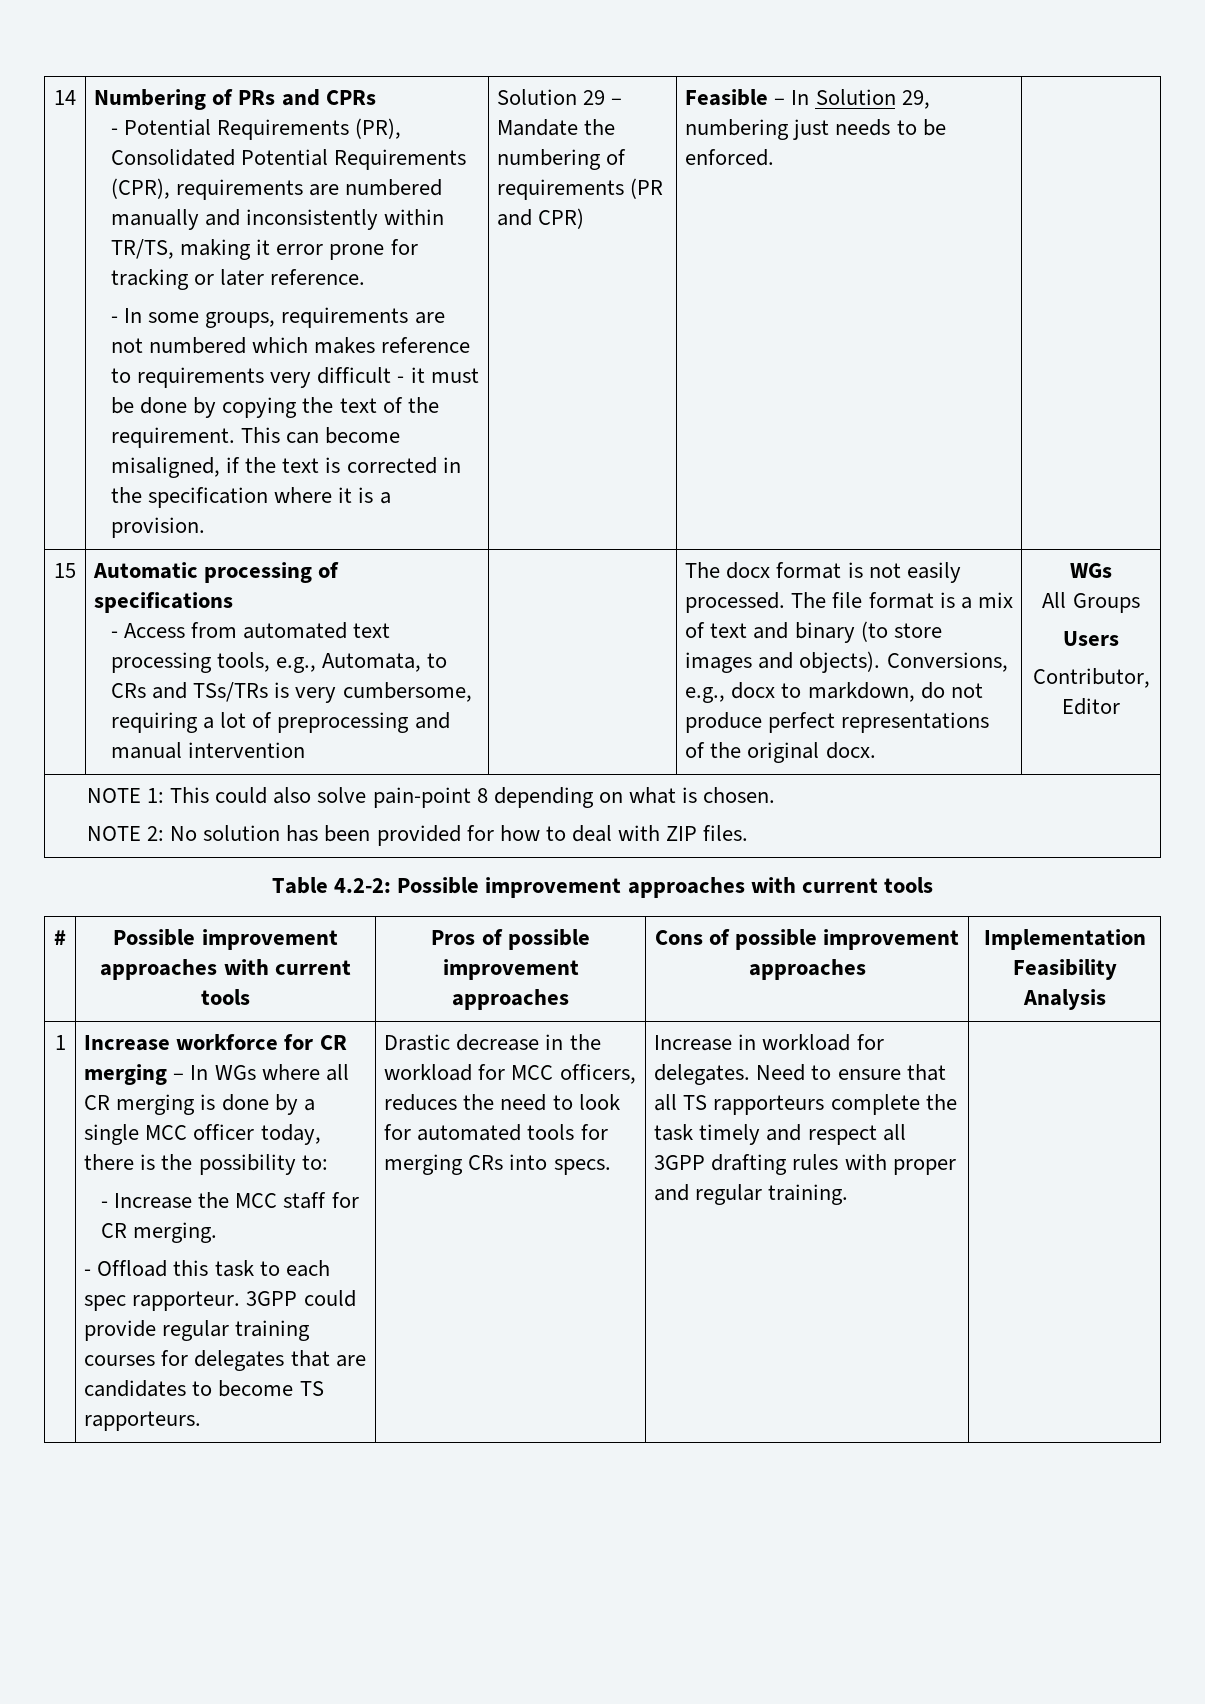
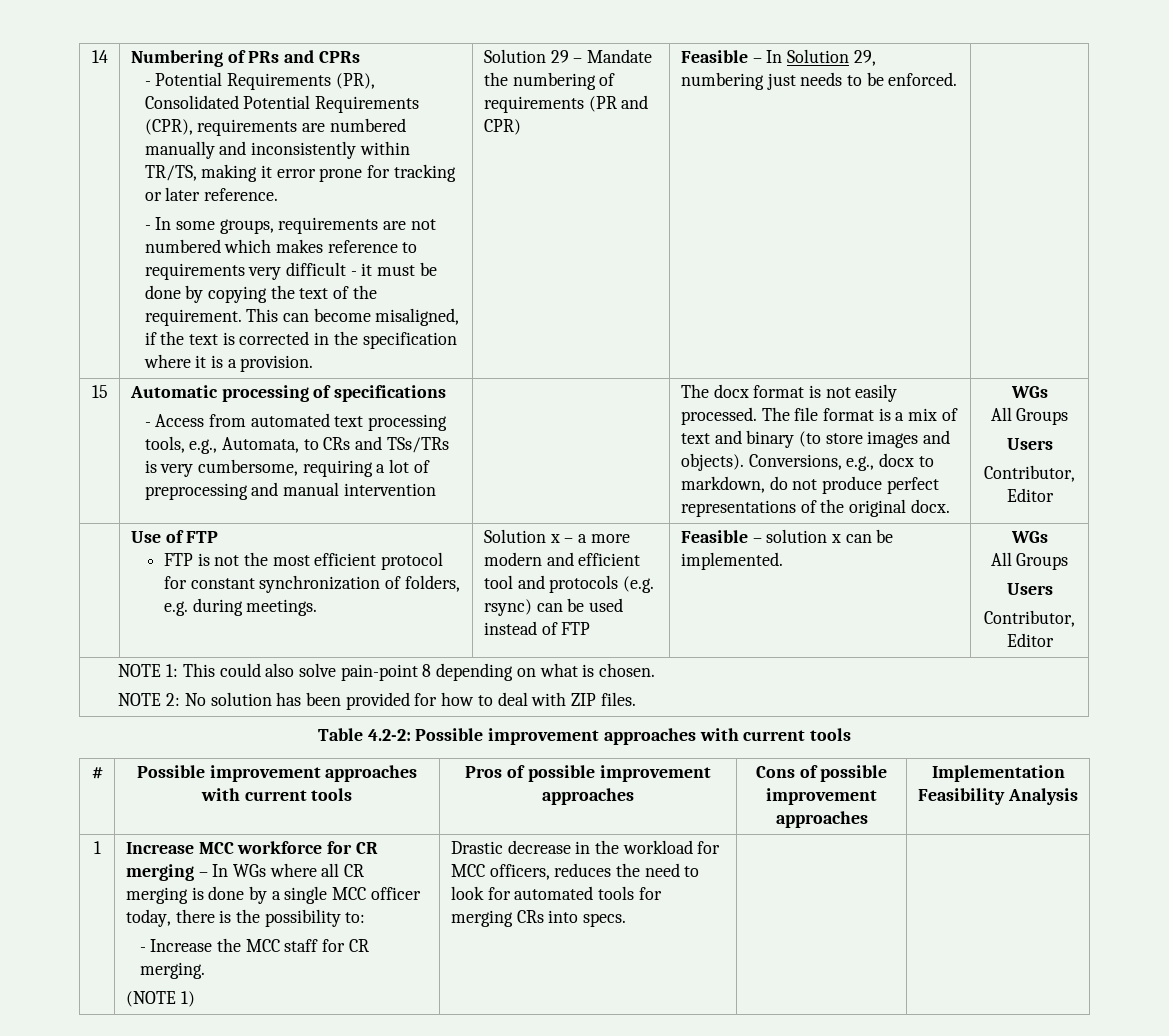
(1120, 706) none -> [130,530,219,543] [163,552,444,570] [163,575,460,593] [163,598,318,616] [483,529,630,543] [483,552,641,566] [483,575,655,593] [483,598,624,616] [483,621,591,635] [680,529,894,543] [680,552,783,570] [1010,531,1048,543] [990,552,1069,570] [1006,583,1053,595] [984,610,1075,627] [1006,633,1054,647] // | Use of FTP // FTP is not the most efficient protocol for constant synchronization of folders, e.g. during meetings. | Solution x – a more modern and efficient tool and protocols (e.g. rsync) can be used instead of FTP | Feasible – solution x can be implemented. | WGs // All Groups // Users // Contributor, Editor
(171, 1043) none -> [198,842,234,854] MCC
[84,1260,330,1277] [84,1290,356,1311] [84,1320,311,1341] [84,1350,366,1371] [84,1380,324,1397] [84,1411,202,1431] - Offload this task to each spec rapporteur. 3GPP could provide regular training courses for delegates that are candidates to become TS rapporteurs. -> [125,991,195,1007] (NOTE 1)
[654,1034,884,1051] [654,1064,946,1085] [654,1094,957,1115] [654,1124,906,1145] [654,1154,956,1175] [654,1184,849,1205] Increase in workload for delegates. Need to ensure that all TS rapporteurs complete the task timely and respect all 3GPP drafting rules with proper and regular training. -> (627, 920) none

